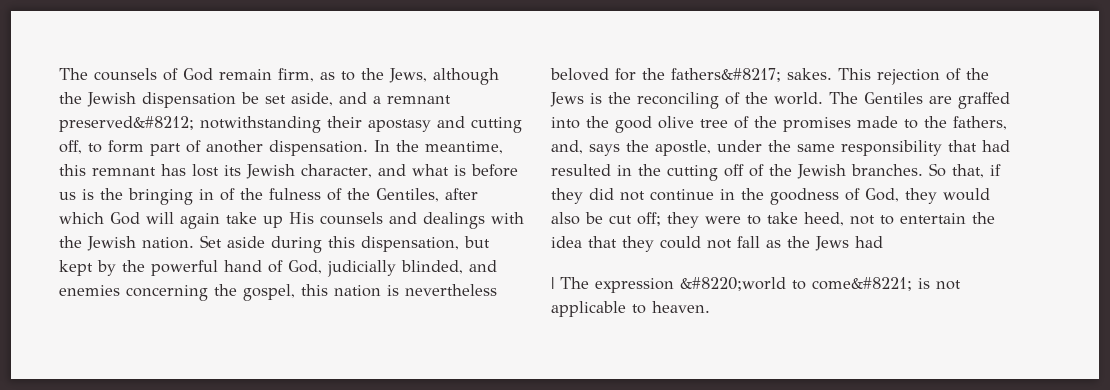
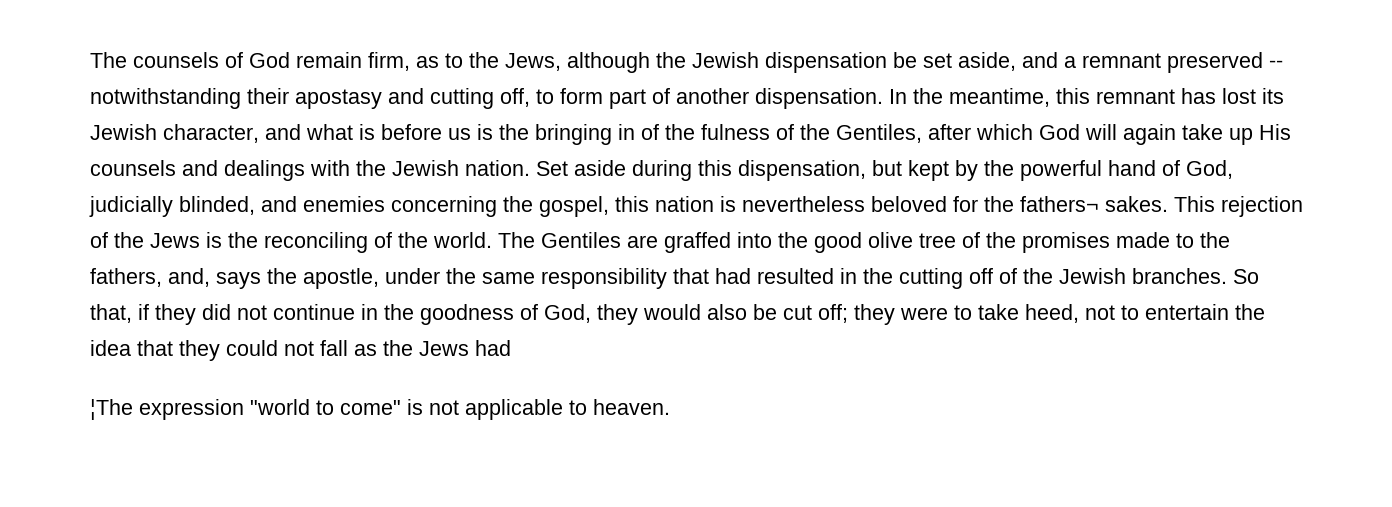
[59,116,194,132] preserved&#8212; -> [1167,52,1283,73] preserved --
[671,68,781,82] fathers&#8217; -> [1020,196,1099,212] fathers¬
[551,277,912,293] | The expression &#8220;world to come&#8221; -> [90,399,401,420] ¦The expression "world to come"

